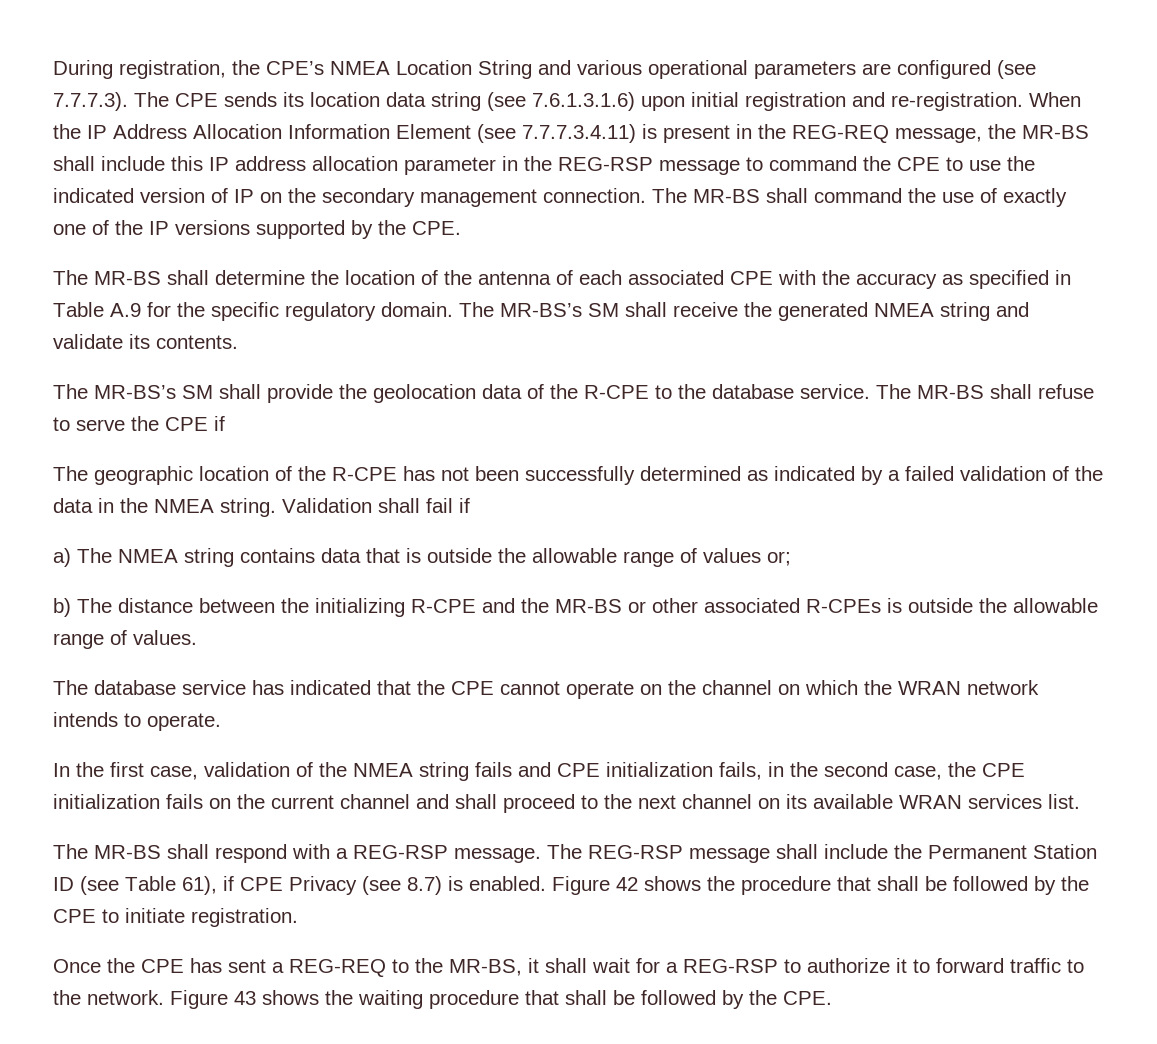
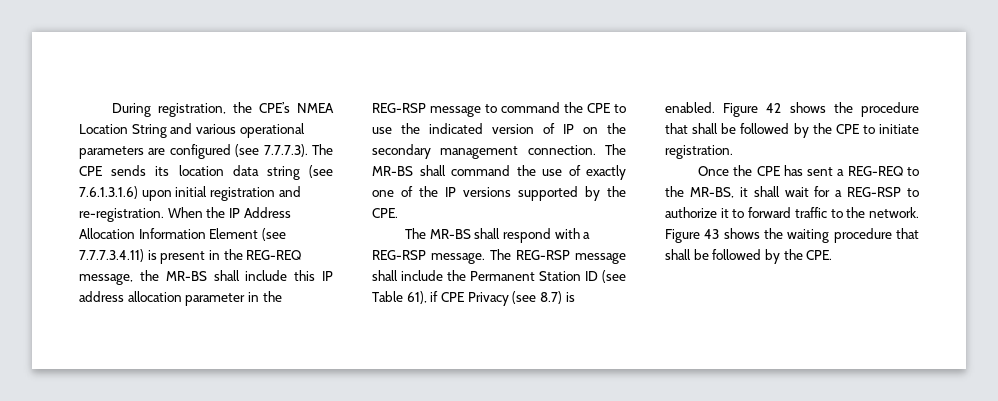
[53,270,1071,289] [53,302,1029,321] [53,334,238,349] [53,384,1094,403] [53,416,225,431] [53,466,1103,485] [53,498,470,517] [53,548,791,567] [53,598,1098,617] [53,630,197,649] [53,680,1039,699] [53,712,221,731] [53,762,1025,781] [53,794,1080,813] // The MR-BS shall determine the location of the antenna of each associated CPE with the accuracy as specified in Table A.9 for the specific regulatory domain. The MR-BS’s SM shall receive the generated NMEA string and validate its contents. // The MR-BS’s SM shall provide the geolocation data of the R-CPE to the database service. The MR-BS shall refuse to serve the CPE if // The geographic location of the R-CPE has not been successfully determined as indicated by a failed validation of the data in the NMEA string. Validation shall fail if // a) The NMEA string contains data that is outside the allowable range of values or; // b) The distance between the initializing R-CPE and the MR-BS or other associated R-CPEs is outside the allowable range of values. // The database service has indicated that the CPE cannot operate on the channel on which the WRAN network intends to operate. // In the first case, validation of the NMEA string fails and CPE initialization fails, in the second case, the CPE initialization fails on the current channel and shall proceed to the next channel on its available WRAN services list. -> (398, 213) none

